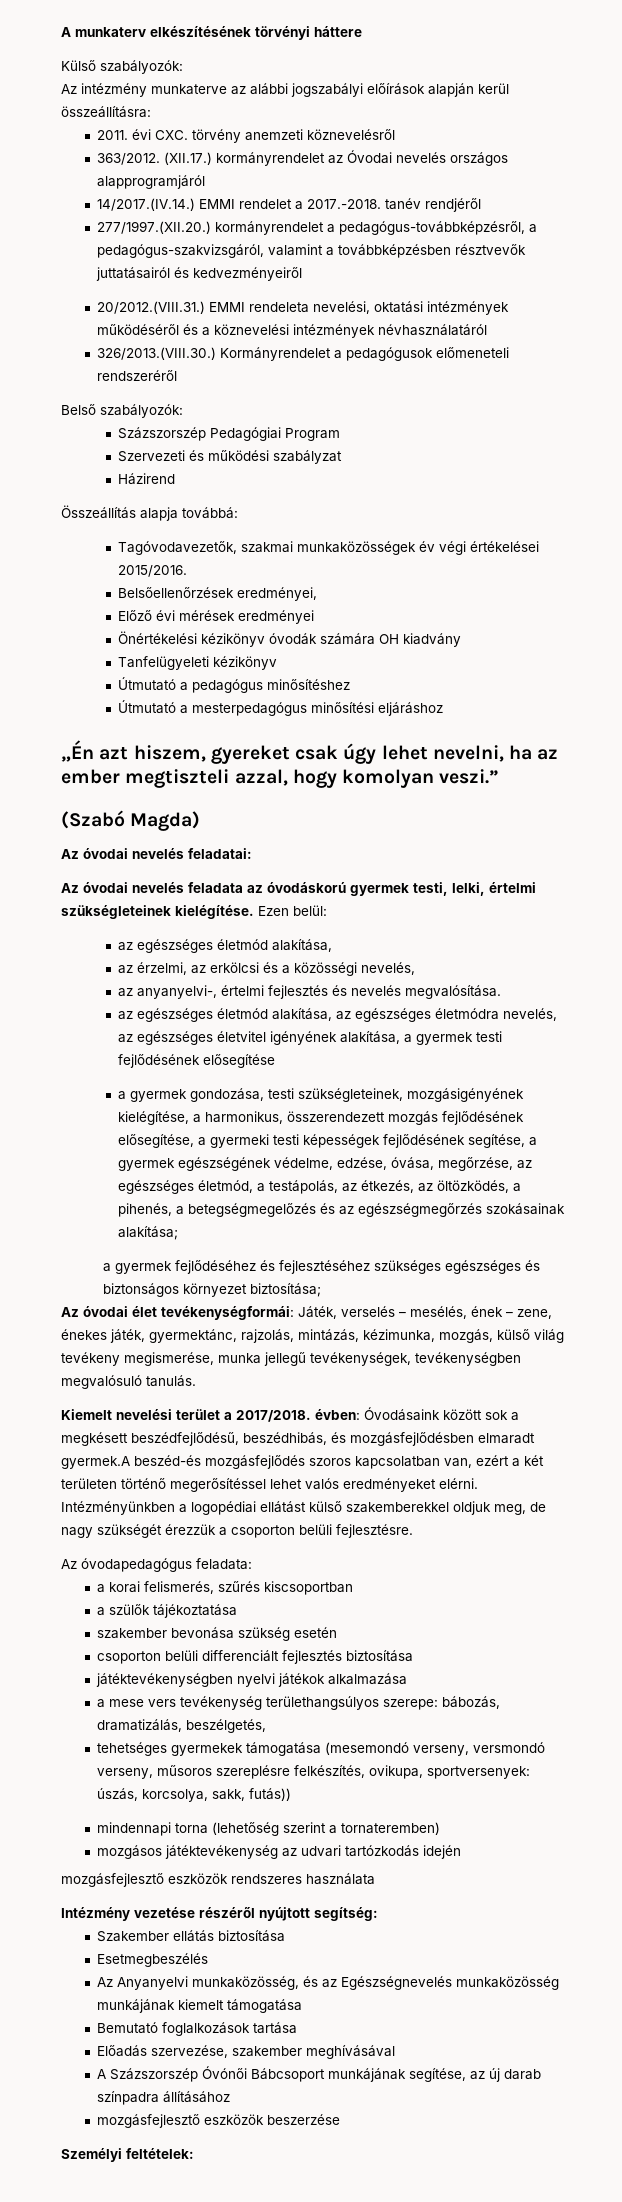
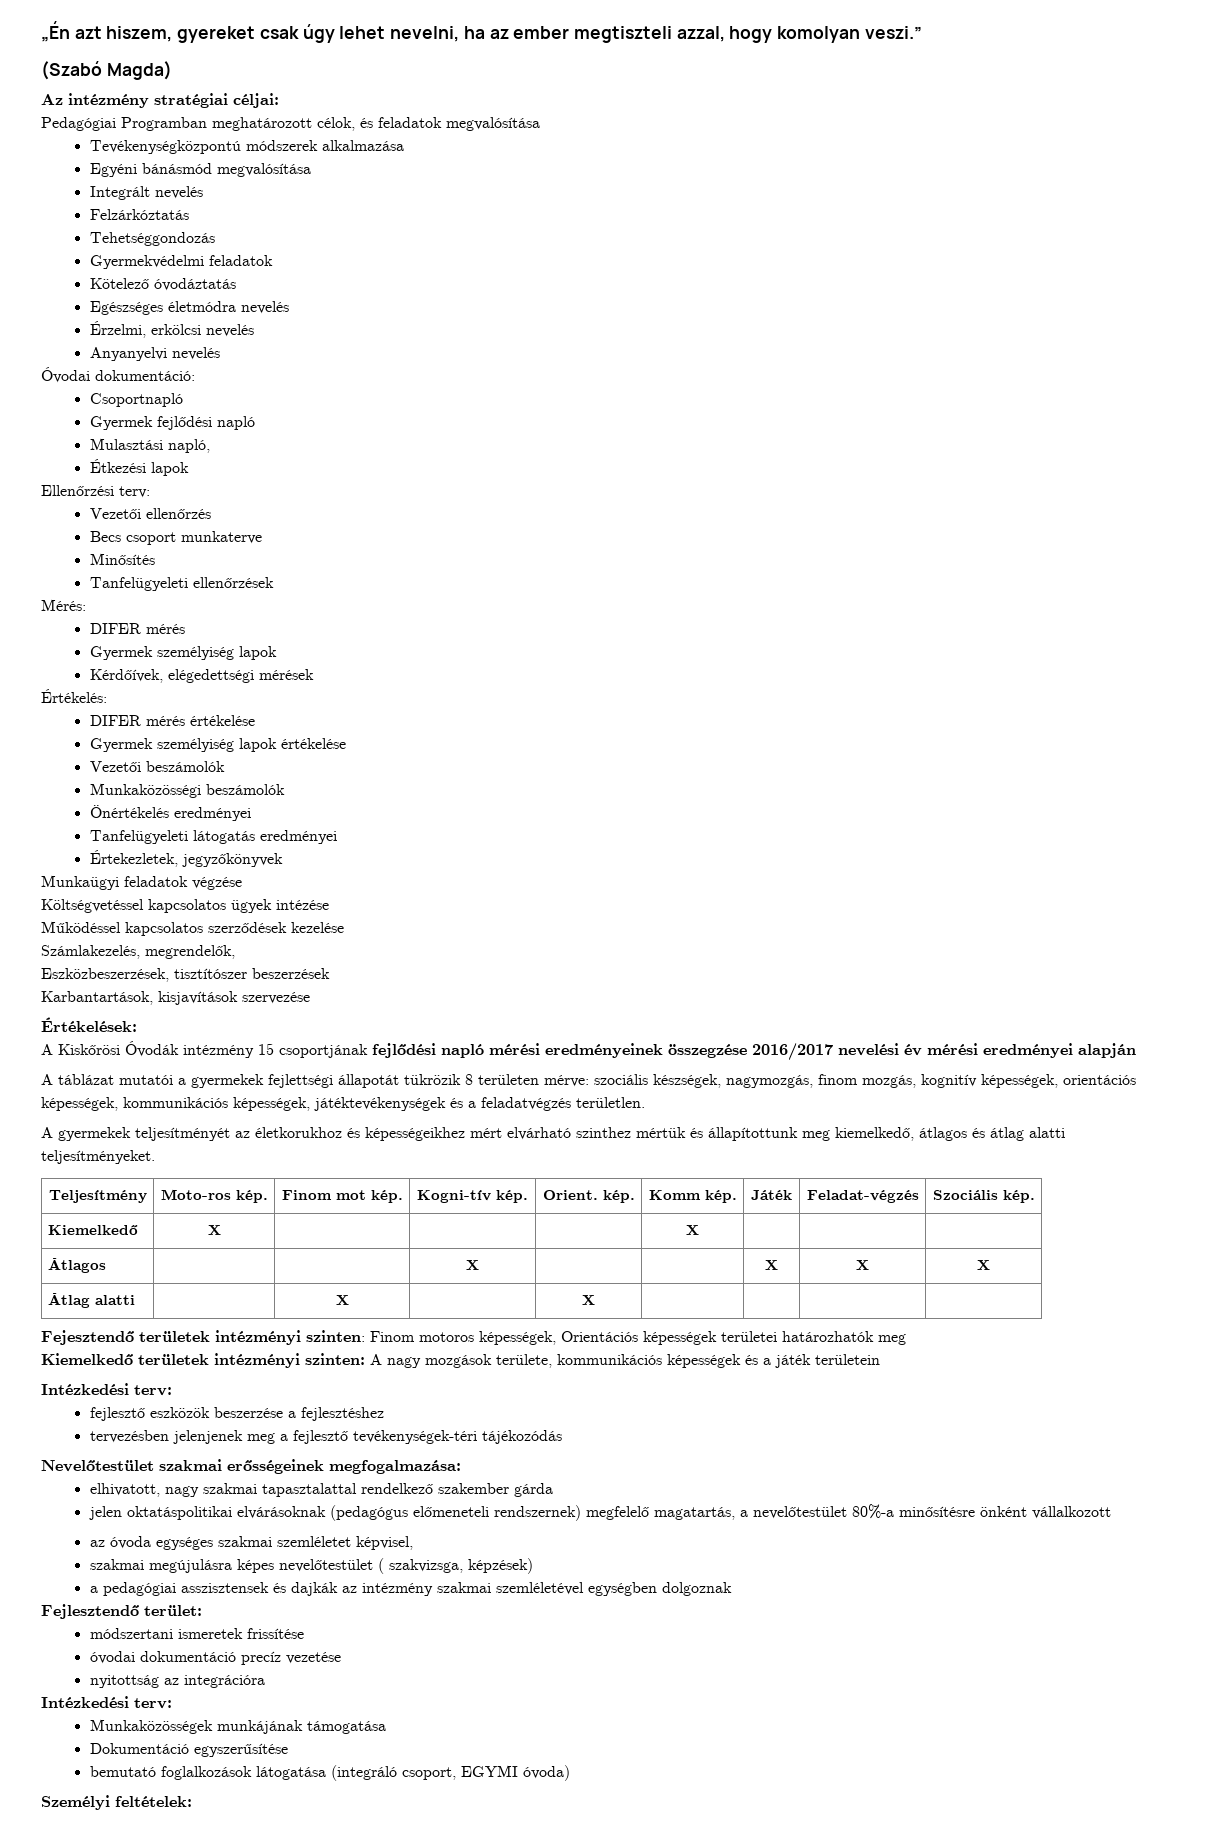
[61,26,362,40] [61,60,183,74] [61,83,509,97] [61,106,151,118] [96,129,395,143] [96,150,508,166] [96,175,205,189] [96,198,481,212] [96,221,537,235] [96,244,526,258] [95,267,302,281] [96,301,509,315] [96,324,487,338] [96,347,509,361] [96,370,177,381] [61,404,183,418] [117,427,340,441] [117,450,342,464] [117,473,175,485] [61,505,238,521] [117,541,539,555] [117,565,187,577] [117,587,317,601] [117,610,314,624] [117,631,461,647] [117,656,277,670] [117,677,350,693] [117,700,443,716] A munkaterv elkészítésének törvényi háttere // Külső szabályozók: // Az intézmény munkaterve az alábbi jogszabályi előírások alapján kerül összeállításra: // 2011. évi CXC. törvény anemzeti köznevelésről // 363/2012. (XII.17.) kormányrendelet az Óvodai nevelés országos alapprogramjáról // 14/2017.(IV.14.) EMMI rendelet a 2017.-2018. tanév rendjéről // 277/1997.(XII.20.) kormányrendelet a pedagógus-továbbképzésről, a pedagógus-szakvizsgáról, valamint a továbbképzésben résztvevők juttatásairól és kedvezményeiről // 20/2012.(VIII.31.) EMMI rendeleta nevelési, oktatási intézmények működéséről és a köznevelési intézmények névhasználatáról // 326/2013.(VIII.30.) Kormányrendelet a pedagógusok előmeneteli rendszeréről // Belső szabályozók: // Százszorszép Pedagógiai Program // Szervezeti és működési szabályzat // Házirend // Összeállítás alapja továbbá: // Tagóvodavezetők, szakmai munkaközösségek év végi értékelései 2015/2016. // Belsőellenőrzések eredményei, // Előző évi mérések eredményei // Önértékelési kézikönyv óvodák számára OH kiadvány // Tanfelügyeleti kézikönyv // Útmutató a pedagógus minősítéshez // Útmutató a mesterpedagógus minősítési eljáráshoz // -> (41, 31) none
[83,848,252,859] [61,882,536,896] [61,905,327,919] [117,939,332,953] [117,962,415,976] [117,985,501,999] [117,1008,557,1022] [117,1031,502,1045] [117,1054,275,1068] [117,1088,524,1102] [117,1111,524,1125] [117,1134,537,1148] [117,1157,532,1171] [117,1180,521,1194] [117,1203,565,1217] [117,1226,178,1240] [103,1260,541,1274] [103,1283,322,1297] [61,1306,552,1320] [61,1329,564,1343] [61,1352,521,1366] [61,1375,196,1389] [61,1407,519,1422] [61,1432,535,1446] [61,1455,544,1469] [61,1478,478,1492] [61,1501,546,1515] [61,1524,413,1538] [61,1558,252,1572] [96,1581,353,1595] [96,1604,237,1618] [96,1627,337,1641] [96,1650,413,1664] [95,1673,407,1687] [96,1696,500,1710] [96,1719,266,1733] [96,1742,545,1756] [96,1765,530,1779] [96,1788,291,1802] [96,1822,440,1836] [96,1845,461,1859] [61,1873,375,1887] [61,1907,378,1921] [96,1930,285,1942] [96,1953,208,1967] [96,1976,559,1990] [96,1999,302,2013] [96,2022,297,2036] [96,2045,395,2059] [96,2066,541,2082] [96,2091,230,2105] [96,2114,340,2128] óvodai nevelés feladatai: // Az óvodai nevelés feladata az óvodáskorú gyermek testi, lelki, értelmi szükségleteinek kielégítése. Ezen belül: // az egészséges életmód alakítása, // az érzelmi, az erkölcsi és a közösségi nevelés, // az anyanyelvi-, értelmi fejlesztés és nevelés megvalósítása. // az egészséges életmód alakítása, az egészséges életmódra nevelés, az egészséges életvitel igényének alakítása, a gyermek testi fejlődésének elősegítése // a gyermek gondozása, testi szükségleteinek, mozgásigényének kielégítése, a harmonikus, összerendezett mozgás fejlődésének elősegítése, a gyermeki testi képességek fejlődésének segítése, a gyermek egészségének védelme, edzése, óvása, megőrzése, az egészséges életmód, a testápolás, az étkezés, az öltözködés, a pihenés, a betegségmegelőzés és az egészségmegőrzés szokásainak alakítása; // a gyermek fejlődéséhez és fejlesztéséhez szükséges egészséges és biztonságos környezet biztosítása; // Az óvodai élet tevékenységformái: Játék, verselés – mesélés, ének – zene, énekes játék, gyermektánc, rajzolás, mintázás, kézimunka, mozgás, külső világ tevékeny megismerése, munka jellegű tevékenységek, tevékenységben megvalósuló tanulás. // Kiemelt nevelési terület a 2017/2018. évben: Óvodásaink között sok a megkésett beszédfejlődésű, beszédhibás, és mozgásfejlődésben elmaradt gyermek.A beszéd-és mozgásfejlődés szoros kapcsolatban van, ezért a két területen történő megerősítéssel lehet valós eredményeket elérni. Intézményünkben a logopédiai ellátást külső szakemberekkel oldjuk meg, de nagy szükségét érezzük a csoporton belüli fejlesztésre. // Az óvodapedagógus feladata: // a korai felismerés, szűrés kiscsoportban // a szülők tájékoztatása // szakember bevonása szükség esetén // csoporton belüli differenciált fejlesztés biztosítása // játéktevékenységben nyelvi játékok alkalmazása // a mese vers tevékenység területhangsúlyos szerepe: bábozás, dramatizálás, beszélgetés, // tehetséges gyermekek támogatása (mesemondó verseny, versmondó verseny, műsoros szereplésre felkészítés, ovikupa, sportversenyek: úszás, korcsolya, sakk, futás)) // mindennapi torna (lehetőség szerint a tornateremben) // mozgásos játéktevékenység az udvari tartózkodás idején // mozgásfejlesztő eszközök rendszeres használata // Intézmény vezetése részéről nyújtott segítség: // Szakember ellátás biztosítása // Esetmegbeszélés // Az Anyanyelvi munkaközösség, és az Egészségnevelés munkaközösség munkájának kiemelt támogatása // Bemutató foglalkozások tartása // Előadás szervezése, szakember meghívásával // A Százszorszép Óvónői Bábcsoport munkájának segítése, az új darab színpadra állításához // mozgásfejlesztő eszközök beszerzése -> [68,93,279,108] [41,117,540,131] [89,140,404,154] [89,163,311,177] [89,186,203,200] [89,209,189,220] [89,232,215,246] [89,255,273,269] [89,278,236,291] [89,301,289,315] [89,321,254,338] [89,347,220,361] [41,367,195,383] [89,393,183,407] [89,416,255,430] [89,438,210,453] [89,459,189,476] [41,485,150,498] [89,508,211,519] [89,531,262,545] [89,553,155,565] [89,577,274,591] [41,599,86,611] [89,623,185,634] [89,646,277,660] [89,669,314,683] [41,689,107,703] [89,715,255,726] [89,738,346,752] [89,761,225,772] [89,783,285,798] [89,805,251,821] [89,830,337,844] [89,850,283,867] [41,875,242,890] [41,899,329,913] [41,921,344,936] [41,945,235,959] [41,968,330,982] [41,991,310,1005] [41,1017,137,1032] [41,1041,1136,1061] [41,1074,1136,1088] [41,1097,645,1111] [41,1127,1065,1141] [41,1150,155,1164] [48,1190,147,1203] [160,1189,268,1203] [281,1190,403,1203] [417,1190,528,1203] [542,1190,635,1203] [648,1190,737,1203] [751,1190,792,1200] [806,1190,919,1203] [932,1190,1035,1203] [47,1225,138,1235] [207,1225,221,1235] [686,1225,699,1235] [47,1258,106,1273] [466,1260,479,1270] [765,1260,778,1270] [856,1260,869,1270] [977,1260,990,1270] [47,1293,135,1308] [335,1295,349,1305] [582,1295,595,1305] [41,1330,906,1345] [41,1353,880,1368] [41,1383,172,1396] [89,1407,384,1421] [89,1430,562,1444] [41,1459,461,1474] [89,1483,553,1497] [88,1504,1111,1521] [89,1536,413,1550] [89,1558,533,1574] [89,1582,732,1596] [41,1604,202,1619] [89,1628,304,1639] [89,1651,341,1665] [89,1675,265,1688] [41,1696,172,1709] [89,1719,386,1734] [89,1743,288,1757] [89,1765,570,1781] intézmény stratégiai céljai: // Pedagógiai Programban meghatározott célok, és feladatok megvalósítása // Tevékenységközpontú módszerek alkalmazása // Egyéni bánásmód megvalósítása // Integrált nevelés // Felzárkóztatás // Tehetséggondozás // Gyermekvédelmi feladatok // Kötelező óvodáztatás // Egészséges életmódra nevelés // Érzelmi, erkölcsi nevelés // Anyanyelvi nevelés // Óvodai dokumentáció: // Csoportnapló // Gyermek fejlődési napló // Mulasztási napló, // Étkezési lapok // Ellenőrzési terv: // Vezetői ellenőrzés // Becs csoport munkaterve // Minősítés // Tanfelügyeleti ellenőrzések // Mérés: // DIFER mérés // Gyermek személyiség lapok // Kérdőívek, elégedettségi mérések // Értékelés: // DIFER mérés értékelése // Gyermek személyiség lapok értékelése // Vezetői beszámolók // Munkaközösségi beszámolók // Önértékelés eredményei // Tanfelügyeleti látogatás eredményei // Értekezletek, jegyzőkönyvek // Munkaügyi feladatok végzése // Költségvetéssel kapcsolatos ügyek intézése // Működéssel kapcsolatos szerződések kezelése // Számlakezelés, megrendelők, // Eszközbeszerzések, tisztítószer beszerzések // Karbantartások, kisjavítások szervezése // Értékelések: // A Kiskőrösi Óvodák intézmény 15 csoportjának fejlődési napló mérési eredményeinek összegzése 2016/2017 nevelési év mérési eredményei alapján // A táblázat mutatói a gyermekek fejlettségi állapotát tükrözik 8 területen mérve: szociális készségek, nagymozgás, finom mozgás, kognitív képességek, orientációs képességek, kommunikációs képességek, játéktevékenységek és a feladatvégzés területlen. // A gyermekek teljesítményét az életkorukhoz és képességeikhez mért elvárható szinthez mértük és állapítottunk meg kiemelkedő, átlagos és átlag alatti teljesítményeket. // Teljesítmény | Moto-ros kép. | Finom mot kép. | Kogni-tív kép. | Orient. kép. | Komm kép. | Játék | Feladat-végzés | Szociális kép. // Kiemelkedő | X | | | | X | | | // Átlagos | | | X | | | X | X | X // Átlag alatti | | X | | X | | | | // Fejesztendő területek intézményi szinten: Finom motoros képességek, Orientációs képességek területei határozhatók meg // Kiemelkedő területek intézményi szinten: A nagy mozgások területe, kommunikációs képességek és a játék területein // Intézkedési terv: // fejlesztő eszközök beszerzése a fejlesztéshez // tervezésben jelenjenek meg a fejlesztő tevékenységek-téri tájékozódás // Nevelőtestület szakmai erősségeinek megfogalmazása: // elhivatott, nagy szakmai tapasztalattal rendelkező szakember gárda // jelen oktatáspolitikai elvárásoknak (pedagógus előmeneteli rendszernek) megfelelő magatartás, a nevelőtestület 80%-a minősítésre önként vállalkozott // az óvoda egységes szakmai szemléletet képvisel, // szakmai megújulásra képes nevelőtestület ( szakvizsga, képzések) // a pedagógiai asszisztensek és dajkák az intézmény szakmai szemléletével egységben dolgoznak // Fejlesztendő terület: // módszertani ismeretek frissítése // óvodai dokumentáció precíz vezetése // nyitottság az integrációra // Intézkedési terv: // Munkaközösségek munkájának támogatása // Dokumentáció egyszerűsítése // bemutató foglalkozások látogatása (integráló csoport, EGYMI óvoda)

